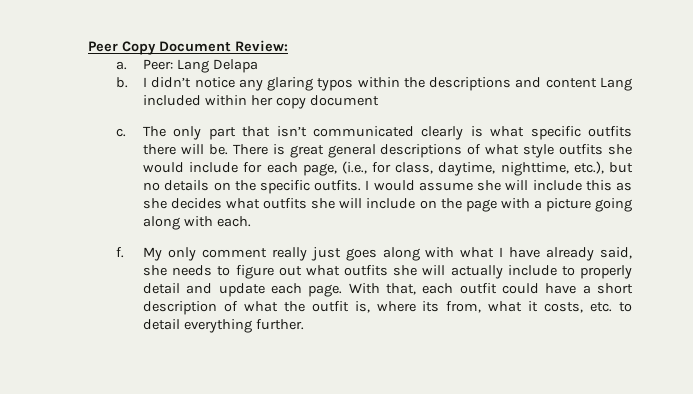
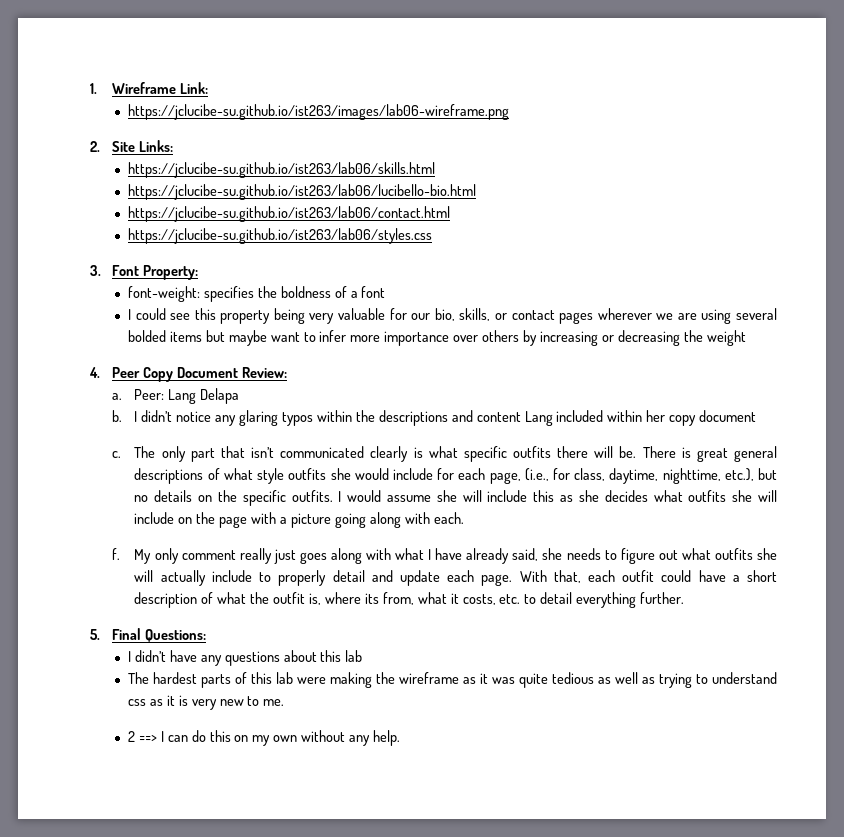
(88, 46) none -> [89,82,208,94] [127,104,509,120] [89,140,173,152] [127,162,435,178] [127,184,476,200] [127,206,450,222] [127,228,432,244] [89,265,198,280] [127,286,386,302] [127,308,777,324] [127,330,746,346] [88,367,100,378] 1. Wireframe Link: // https://jclucibe-su.github.io/ist263/images/lab06-wireframe.png // 2. Site Links: // https://jclucibe-su.github.io/ist263/lab06/skills.html // https://jclucibe-su.github.io/ist263/lab06/lucibello-bio.html // https://jclucibe-su.github.io/ist263/lab06/contact.html // https://jclucibe-su.github.io/ist263/lab06/styles.css // 3. Font Property: // font-weight: specifies the boldness of a font // I could see this property being very valuable for our bio, skills, or contact pages wherever we are using several bolded items but maybe want to infer more importance over others by increasing or decreasing the weight // 4.
(304, 324) none -> [89,628,206,642] [127,650,363,666] [127,672,778,688] [127,695,285,710] [127,730,401,746] // 5. Final Questions: // I didn’t have any questions about this lab // The hardest parts of this lab were making the wireframe as it was quite tedious as well as trying to understand css as it is very new to me. // 2 ==> I can do this on my own without any help.

